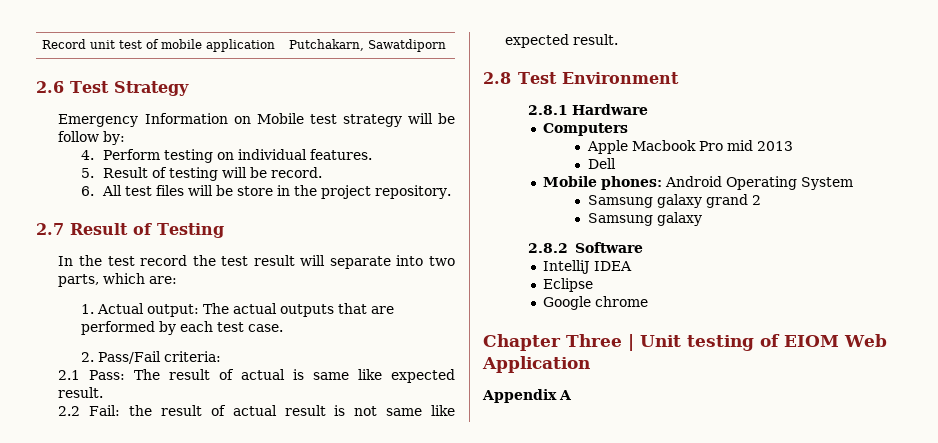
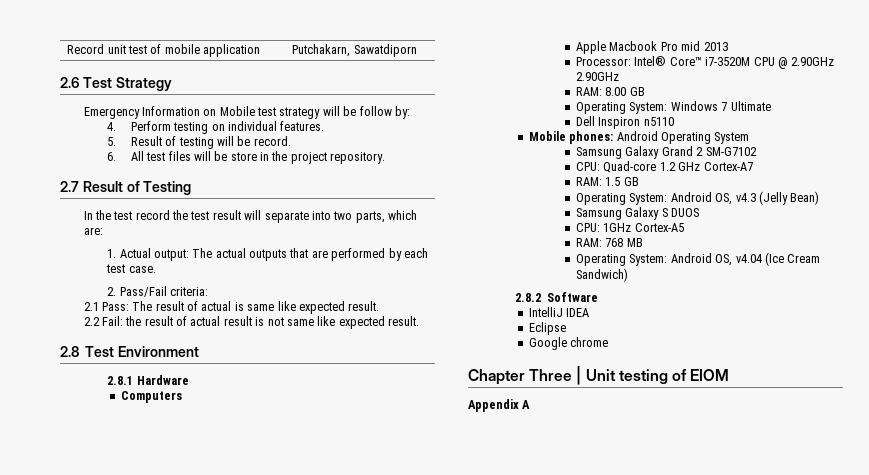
(793, 146) none -> [576,56,835,69] [576,72,620,81] [576,87,645,96] [576,101,771,114] // Processor: Intel® Core™ i7-3520M CPU @ 2.90GHz 2.90GHz // RAM: 8.00 GB // Operating System: Windows 7 Ultimate
(616, 163) none -> [598,117,674,129] Inspiron n5110
[656,194,748,208] galaxy grand -> [625,146,693,159] Galaxy Grand
[587,212,702,226] // Samsung galaxy -> [705,147,757,156] [576,161,753,173] [576,177,639,186] [576,191,820,205] [576,207,700,220] [576,223,684,232] [576,238,643,247] [576,252,821,266] [576,268,629,282] SM-G7102 // CPU: Quad-core 1.2 GHz Cortex-A7 // RAM: 1.5 GB // Operating System: Android OS, v4.3 (Jelly Bean) // Samsung Galaxy S DUOS // CPU: 1GHz Cortex-A5 // RAM: 768 MB // Operating System: Android OS, v4.04 (Ice Cream Sandwich)
[844,334,887,347] [482,356,590,373] Web Application -> (730, 375) none

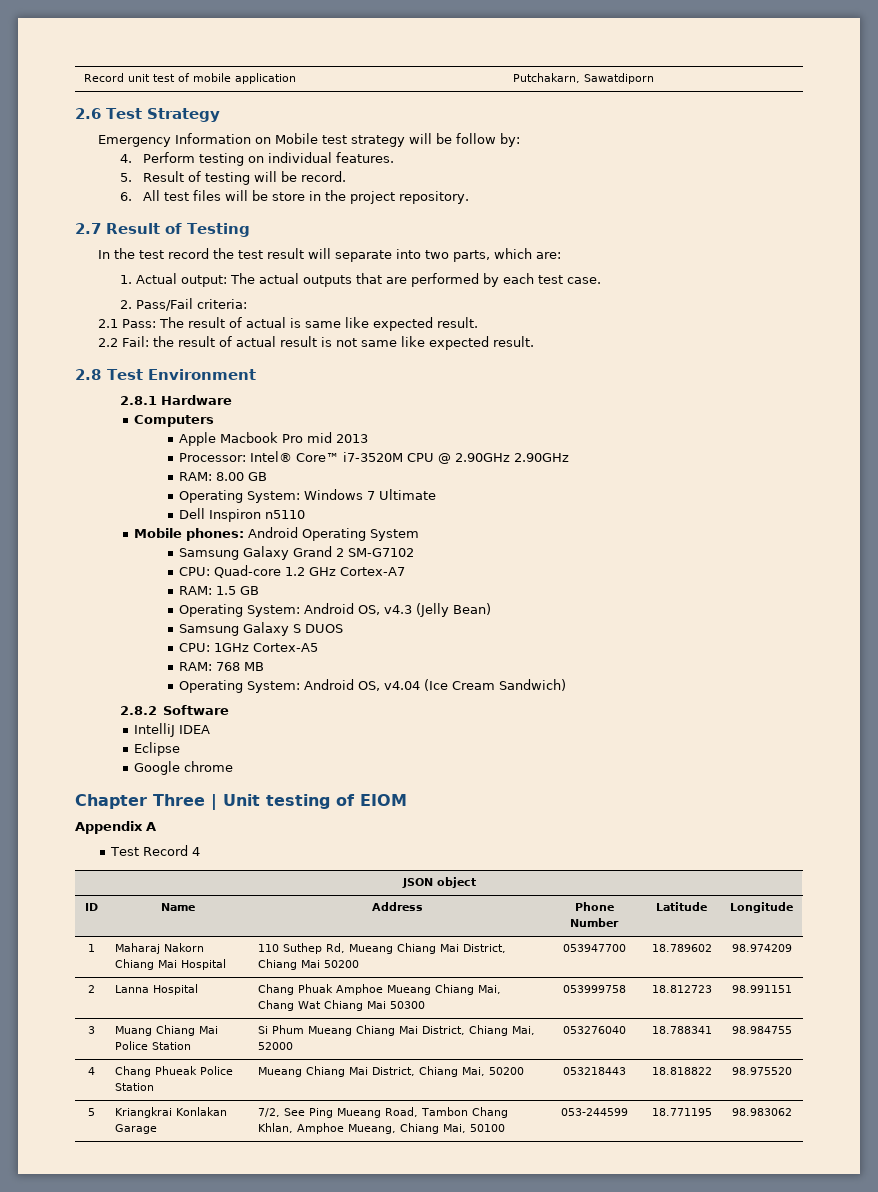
(531, 404) none -> [110,845,201,856] [401,877,476,888] [84,903,98,911] [161,903,195,911] [372,902,423,911] [574,902,614,911] [570,918,619,927] [656,902,707,911] [730,902,793,913] [87,944,95,952] [114,943,204,954] [114,959,226,970] [257,943,506,954] [257,959,359,970] [562,944,626,952] [651,944,712,952] [731,944,792,952] [87,985,95,993] [114,984,198,995] [257,984,501,995] [257,1000,425,1011] [562,985,626,993] [651,985,712,993] [731,985,792,993] [87,1026,95,1034] [114,1025,218,1036] [114,1041,191,1050] [257,1025,535,1036] [257,1042,293,1050] [562,1026,626,1034] [651,1026,712,1034] [731,1026,792,1034] [87,1067,95,1075] [114,1066,233,1077] [114,1083,154,1091] [257,1066,524,1077] [562,1067,626,1075] [651,1067,712,1075] [731,1067,792,1075] [87,1108,95,1116] [114,1107,227,1118] [114,1124,157,1134] [257,1107,508,1118] [257,1123,505,1134] [560,1108,628,1116] [651,1108,712,1116] [731,1108,792,1116] // Test Record 4 // JSON object // ID | Name | Address | Phone Number | Latitude | Longitude // 1 | Maharaj Nakorn Chiang Mai Hospital | 110 Suthep Rd, Mueang Chiang Mai District, Chiang Mai 50200 | 053947700 | 18.789602 | 98.974209 // 2 | Lanna Hospital | Chang Phuak Amphoe Mueang Chiang Mai, Chang Wat Chiang Mai 50300 | 053999758 | 18.812723 | 98.991151 // 3 | Muang Chiang Mai Police Station | Si Phum Mueang Chiang Mai District, Chiang Mai, 52000 | 053276040 | 18.788341 | 98.984755 // 4 | Chang Phueak Police Station | Mueang Chiang Mai District, Chiang Mai, 50200 | 053218443 | 18.818822 | 98.975520 // 5 | Kriangkrai Konlakan Garage | 7/2, See Ping Mueang Road, Tambon Chang Khlan, Amphoe Mueang, Chiang Mai, 50100 | 053-244599 | 18.771195 | 98.983062

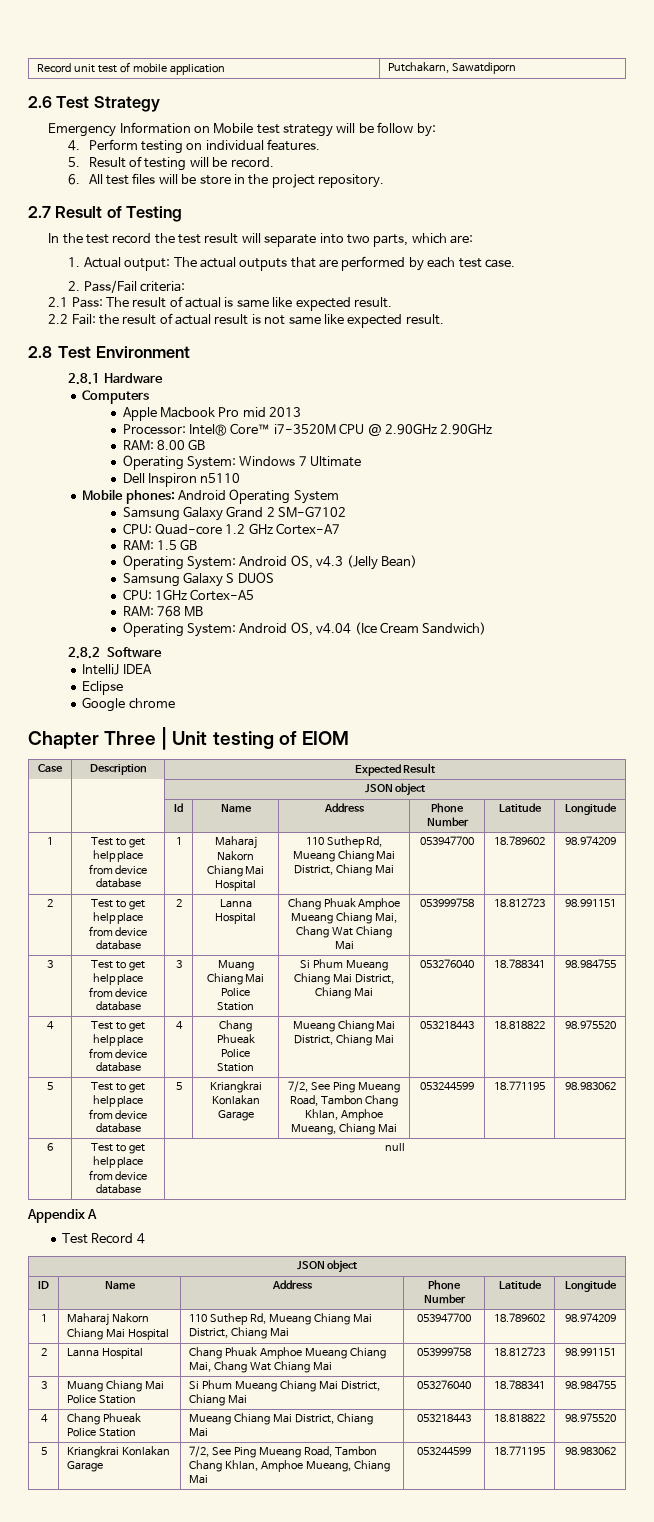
(407, 800) none -> [38,764,63,772] [89,764,147,775] [354,763,436,776] [364,783,426,796] [174,803,183,812] [220,804,252,813] [323,803,365,813] [431,803,464,813] [426,817,469,827] [498,803,542,812] [564,803,617,815] [47,837,53,845] [91,837,145,848] [92,850,144,862] [88,864,148,875] [95,878,141,888] [175,837,182,845] [214,836,257,849] [217,851,254,861] [206,865,265,877] [215,880,256,891] [305,836,383,848] [292,850,396,862] [294,864,394,876] [420,836,474,845] [494,836,545,845] [564,836,616,845] [47,899,53,907] [91,899,145,910] [92,912,144,924] [88,926,148,937] [95,940,141,950] [175,899,182,907] [219,899,252,908] [215,913,256,924] [287,898,401,910] [291,912,397,924] [296,926,392,938] [334,941,354,950] [420,898,474,907] [494,898,545,907] [564,899,616,907] [47,960,53,968] [91,960,145,971] [92,973,144,985] [88,987,148,998] [95,1001,141,1011] [175,960,182,968] [217,960,254,971] [206,973,265,985] [221,988,250,997] [217,1002,254,1011] [300,959,388,971] [294,973,394,985] [315,987,373,999] [420,959,474,968] [494,959,545,968] [564,959,616,968] [47,1021,54,1029] [91,1021,145,1032] [92,1034,144,1046] [88,1048,148,1059] [95,1062,141,1072] [175,1021,183,1029] [219,1020,252,1032] [216,1034,255,1044] [221,1049,250,1058] [217,1063,254,1072] [292,1020,396,1032] [294,1034,394,1046] [420,1021,474,1029] [494,1021,545,1029] [564,1020,616,1029] [47,1082,53,1090] [91,1082,145,1093] [92,1095,144,1107] [88,1109,148,1120] [95,1123,141,1133] [175,1082,182,1090] [209,1081,262,1093] [211,1095,260,1105] [217,1110,254,1121] [288,1081,400,1093] [289,1095,399,1107] [305,1109,383,1121] [291,1123,397,1135] [420,1082,474,1090] [494,1081,545,1090] [564,1082,616,1090] [47,1143,53,1151] [91,1143,145,1154] [92,1156,144,1168] [88,1170,148,1181] [95,1184,141,1194] [385,1143,405,1151] // Case | Description | Expected Result // | | JSON object // | | Id | Name | Address | Phone Number | Latitude | Longitude // 1 | Test to get help place from device database | 1 | Maharaj Nakorn Chiang Mai Hospital | 110 Suthep Rd, Mueang Chiang Mai District, Chiang Mai | 053947700 | 18.789602 | 98.974209 // 2 | Test to get help place from device database | 2 | Lanna Hospital | Chang Phuak Amphoe Mueang Chiang Mai, Chang Wat Chiang Mai | 053999758 | 18.812723 | 98.991151 // 3 | Test to get help place from device database | 3 | Muang Chiang Mai Police Station | Si Phum Mueang Chiang Mai District, Chiang Mai | 053276040 | 18.788341 | 98.984755 // 4 | Test to get help place from device database | 4 | Chang Phueak Police Station | Mueang Chiang Mai District, Chiang Mai | 053218443 | 18.818822 | 98.975520 // 5 | Test to get help place from device database | 5 | Kriangkrai Konlakan Garage | 7/2, See Ping Mueang Road, Tambon Chang Khlan, Amphoe Mueang, Chiang Mai | 053244599 | 18.771195 | 98.983062 // 6 | Test to get help place from device database | null
[323,960,359,968] 50200 -> (290, 1332) none
[389,1001,425,1009] 50300 -> (332, 1366) none
[511,1026,535,1035] [257,1042,293,1050] Mai, 52000 -> [228,1395,248,1404] Mai
[461,1067,524,1076] Mai, 50200 -> [189,1428,209,1437] Mai
[442,1124,505,1133] [560,1108,628,1116] Mai, 50100 | 053-244599 -> [189,1475,209,1484] [417,1447,471,1455] Mai | 053244599

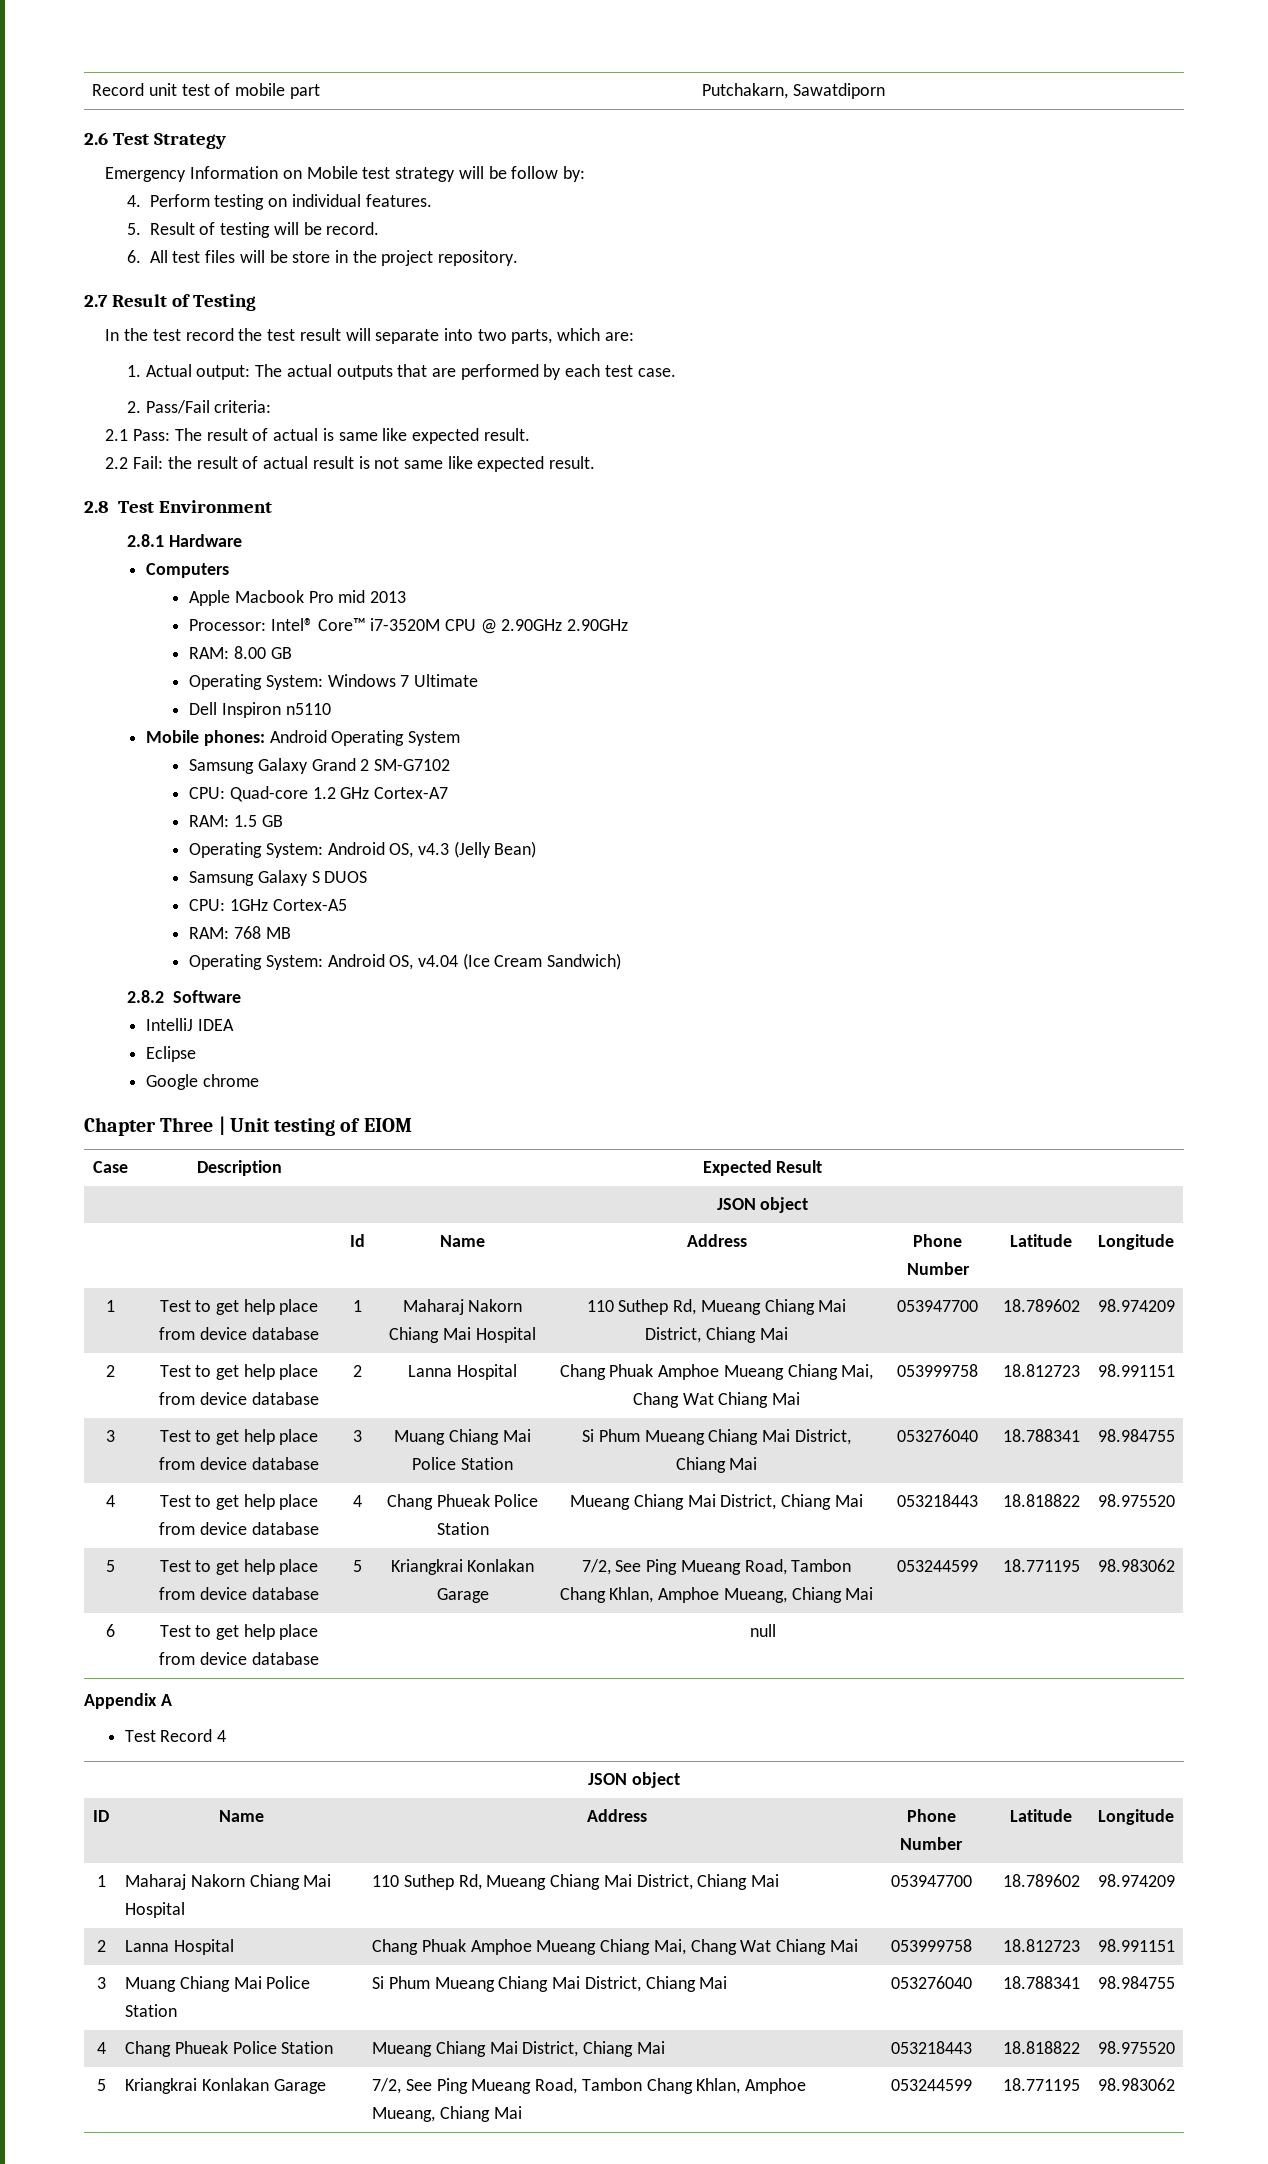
[169,64,225,75] application -> [289,84,320,99] part

